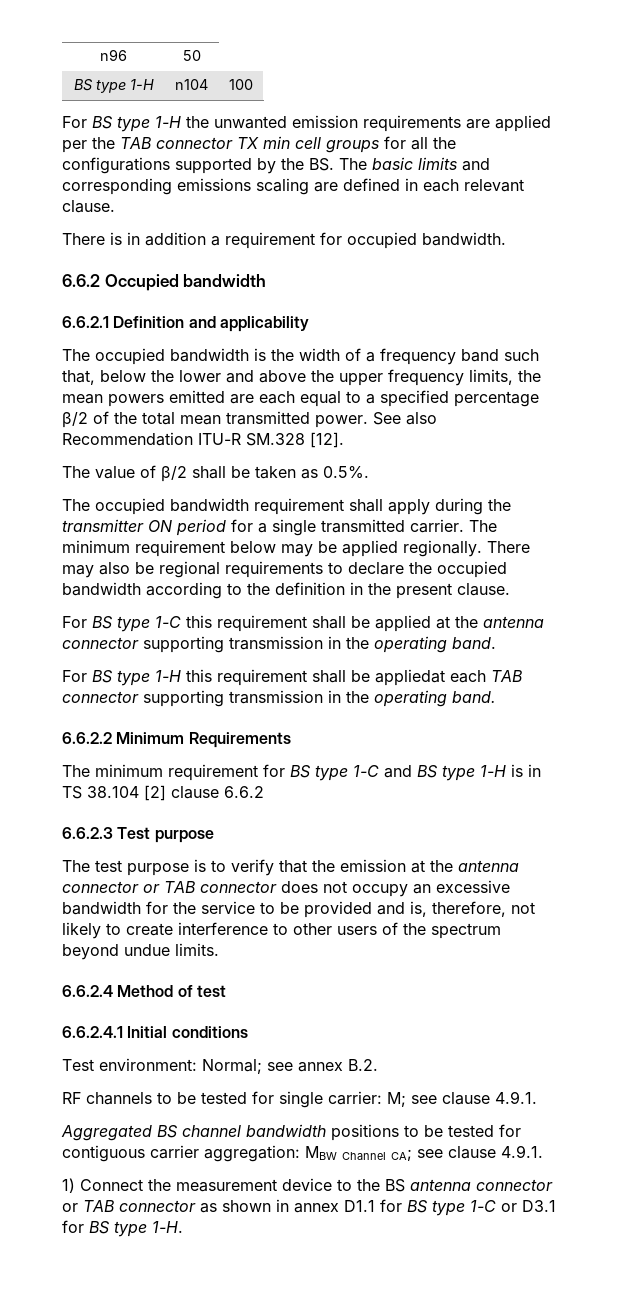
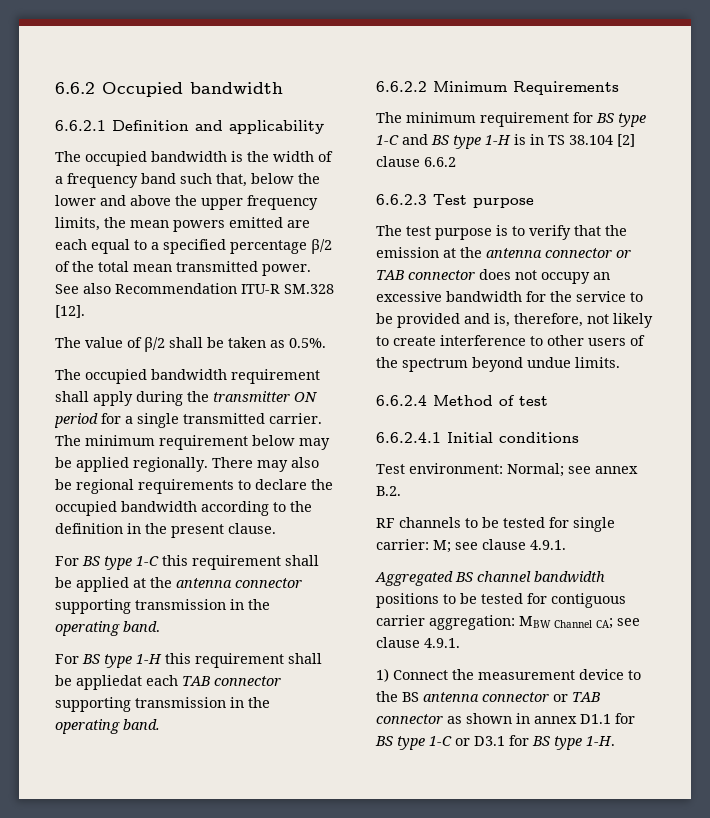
[100,49,127,61] [182,50,201,61] [73,79,154,93] [175,79,208,90] [229,79,253,90] [62,115,551,132] [62,136,456,153] [62,157,490,174] [62,178,524,195] [62,200,115,213] [62,232,506,249] n96 | 50 // BS type 1-H | n104 | 100 // For BS type 1-H the unwanted emission requirements are applied per the TAB connector TX min cell groups for all the configurations supported by the BS. The basic limits and corresponding emissions scaling are defined in each relevant clause. // There is in addition a requirement for occupied bandwidth. // -> (55, 88) none

